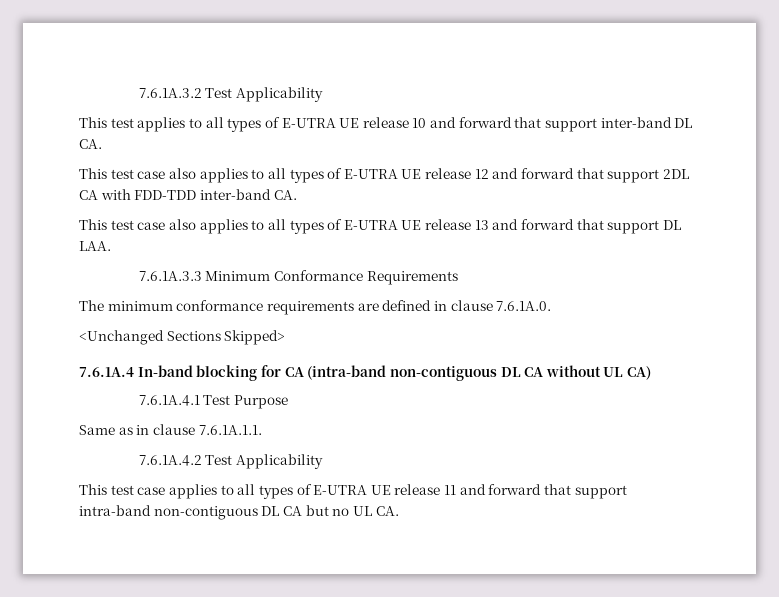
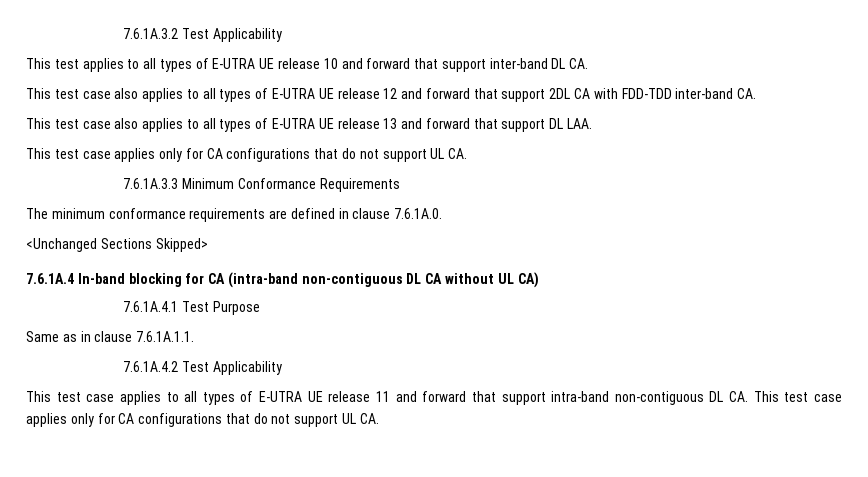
(111, 246) none -> [26,148,468,162] // This test case applies only for CA configurations that do not support UL CA.
[282,505,350,516] CA but no -> [729,391,842,402] [26,413,339,427] CA. This test case applies only for CA configurations that do not support

